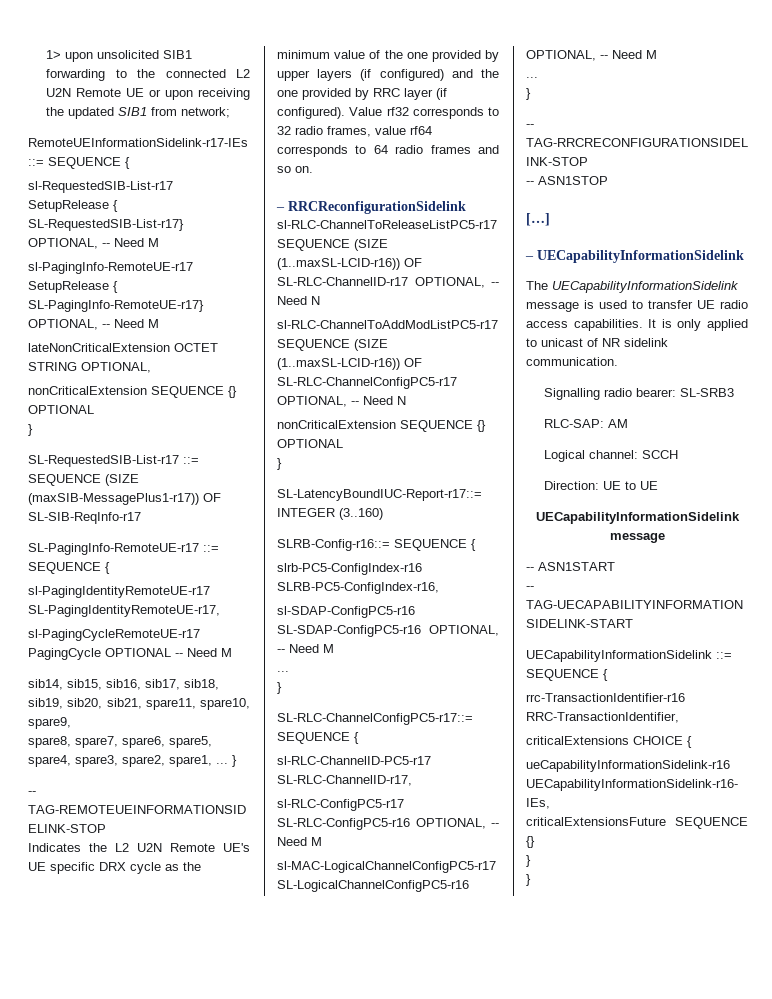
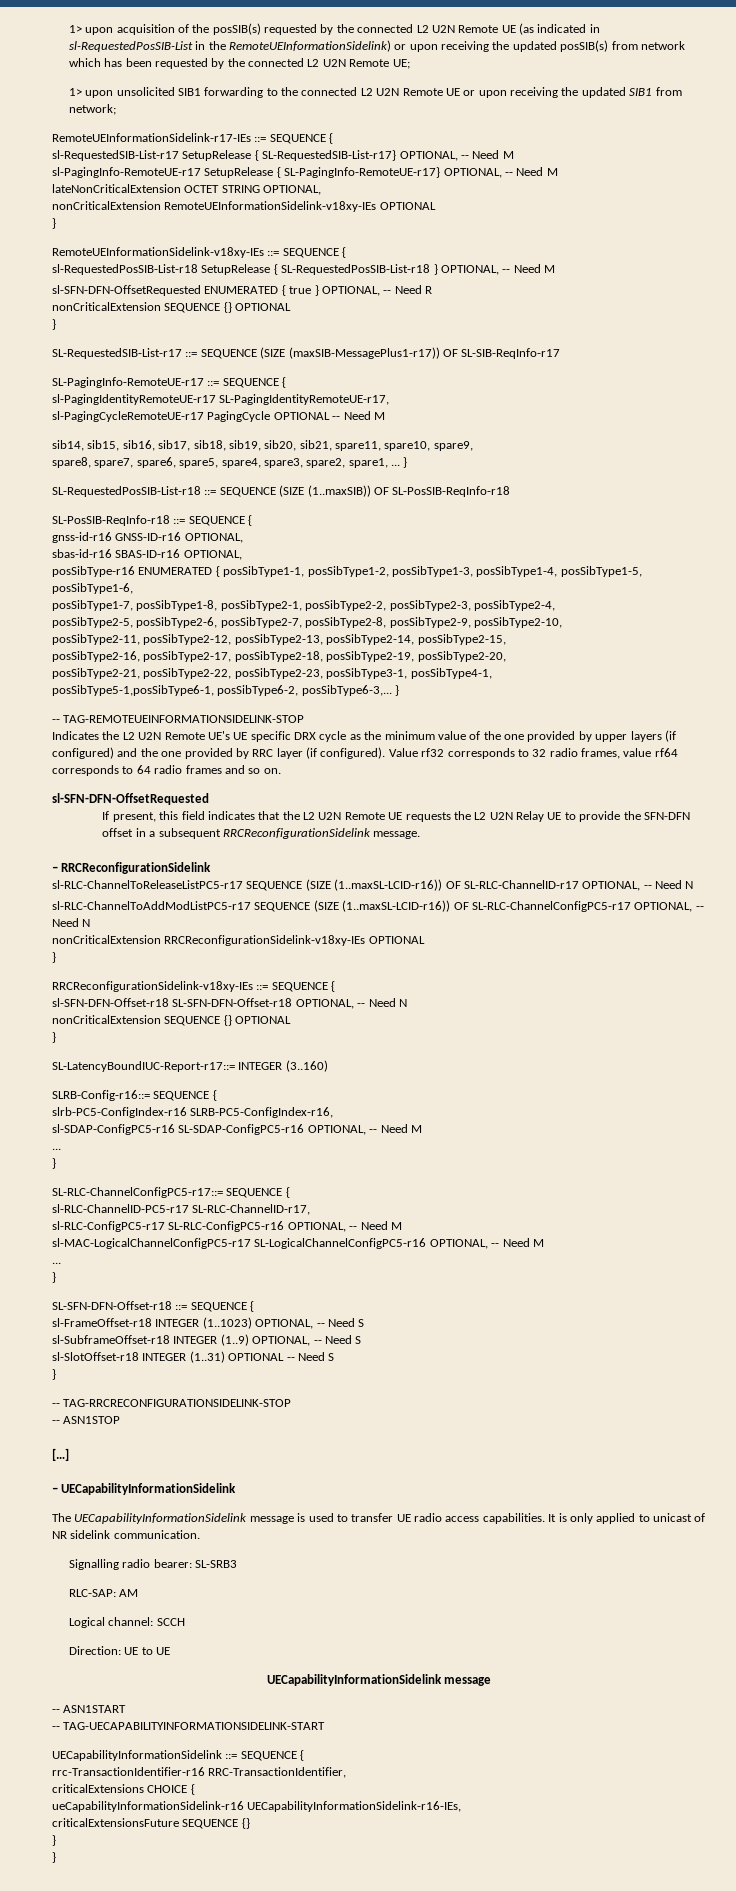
[46,50,94,62] 1> upon -> [68,23,600,35] [68,40,685,52] [68,58,410,69] [68,88,114,98] 1> upon acquisition of the posSIB(s) requested by the connected L2 U2N Remote UE (as indicated in sl-RequestedPosSIB-List in the RemoteUEInformationSidelink) or upon receiving the updated posSIB(s) from network which has been requested by the connected L2 U2N Remote UE; // 1> upon
(151, 367) none -> [52,201,436,212] [52,218,56,229] [52,247,347,258] [52,264,555,275] [52,285,432,296] // nonCriticalExtension RemoteUEInformationSidelink-v18xy-IEs OPTIONAL // } // RemoteUEInformationSidelink-v18xy-IEs ::= SEQUENCE { // sl-RequestedPosSIB-List-r18 SetupRelease { SL-RequestedPosSIB-List-r18 } OPTIONAL, -- Need M // sl-SFN-DFN-OffsetRequested ENUMERATED { true } OPTIONAL, -- Need R
(237, 761) none -> [52,485,511,497] [52,515,253,526] [52,532,243,543] [52,549,242,560] [52,566,642,577] [52,583,133,594] [52,600,555,611] [52,617,562,628] [52,634,506,645] [52,651,506,662] [52,668,492,679] [52,685,400,696] // SL-RequestedPosSIB-List-r18 ::= SEQUENCE (SIZE (1..maxSIB)) OF SL-PosSIB-ReqInfo-r18 // SL-PosSIB-ReqInfo-r18 ::= SEQUENCE { // gnss-id-r16 GNSS-ID-r16 OPTIONAL, // sbas-id-r16 SBAS-ID-r16 OPTIONAL, // posSibType-r16 ENUMERATED { posSibType1-1, posSibType1-2, posSibType1-3, posSibType1-4, posSibType1-5, posSibType1-6, // posSibType1-7, posSibType1-8, posSibType2-1, posSibType2-2, posSibType2-3, posSibType2-4, // posSibType2-5, posSibType2-6, posSibType2-7, posSibType2-8, posSibType2-9, posSibType2-10, // posSibType2-11, posSibType2-12, posSibType2-13, posSibType2-14, posSibType2-15, // posSibType2-16, posSibType2-17, posSibType2-18, posSibType2-19, posSibType2-20, // posSibType2-21, posSibType2-22, posSibType2-23, posSibType3-1, posSibType4-1, // posSibType5-1,posSibType6-1, posSibType6-2, posSibType6-3,... }
(313, 169) none -> [52,793,209,805] [102,811,690,822] [102,828,421,839] // sl-SFN-DFN-OffsetRequested // If present, this field indicates that the L2 U2N Remote UE requests the L2 U2N Relay UE to provide the SFN-DFN offset in a subsequent RRCReconfigurationSidelink message.
(406, 400) none -> [52,935,425,946] [52,952,56,963] [52,981,336,992] [52,998,407,1009] // nonCriticalExtension RRCReconfigurationSidelink-v18xy-IEs OPTIONAL // } // RRCReconfigurationSidelink-v18xy-IEs ::= SEQUENCE { // sl-SFN-DFN-Offset-r18 SL-SFN-DFN-Offset-r18 OPTIONAL, -- Need N
(531, 94) none -> [52,1301,255,1312] [52,1317,365,1329] [52,1334,362,1346] [52,1351,335,1363] [52,1369,56,1380] // SL-SFN-DFN-Offset-r18 ::= SEQUENCE { // sl-FrameOffset-r18 INTEGER (1..1023) OPTIONAL, -- Need S // sl-SubframeOffset-r18 INTEGER (1..9) OPTIONAL, -- Need S // sl-SlotOffset-r18 INTEGER (1..31) OPTIONAL -- Need S // }

